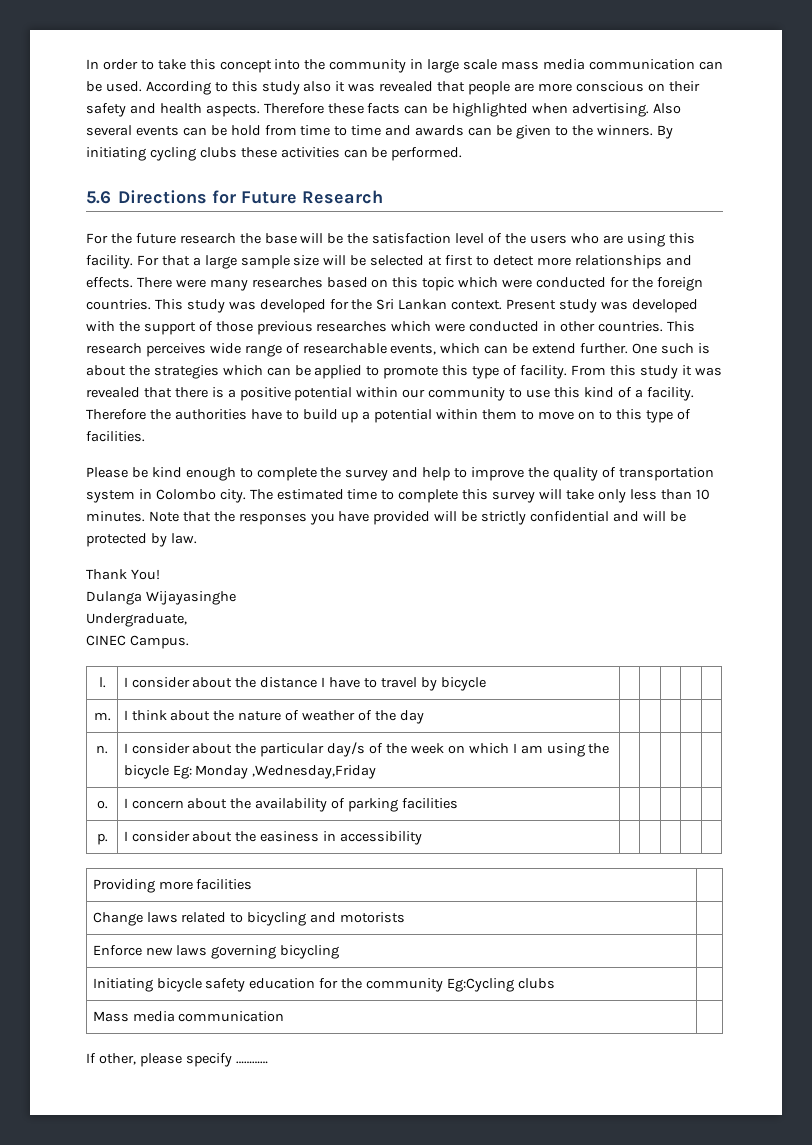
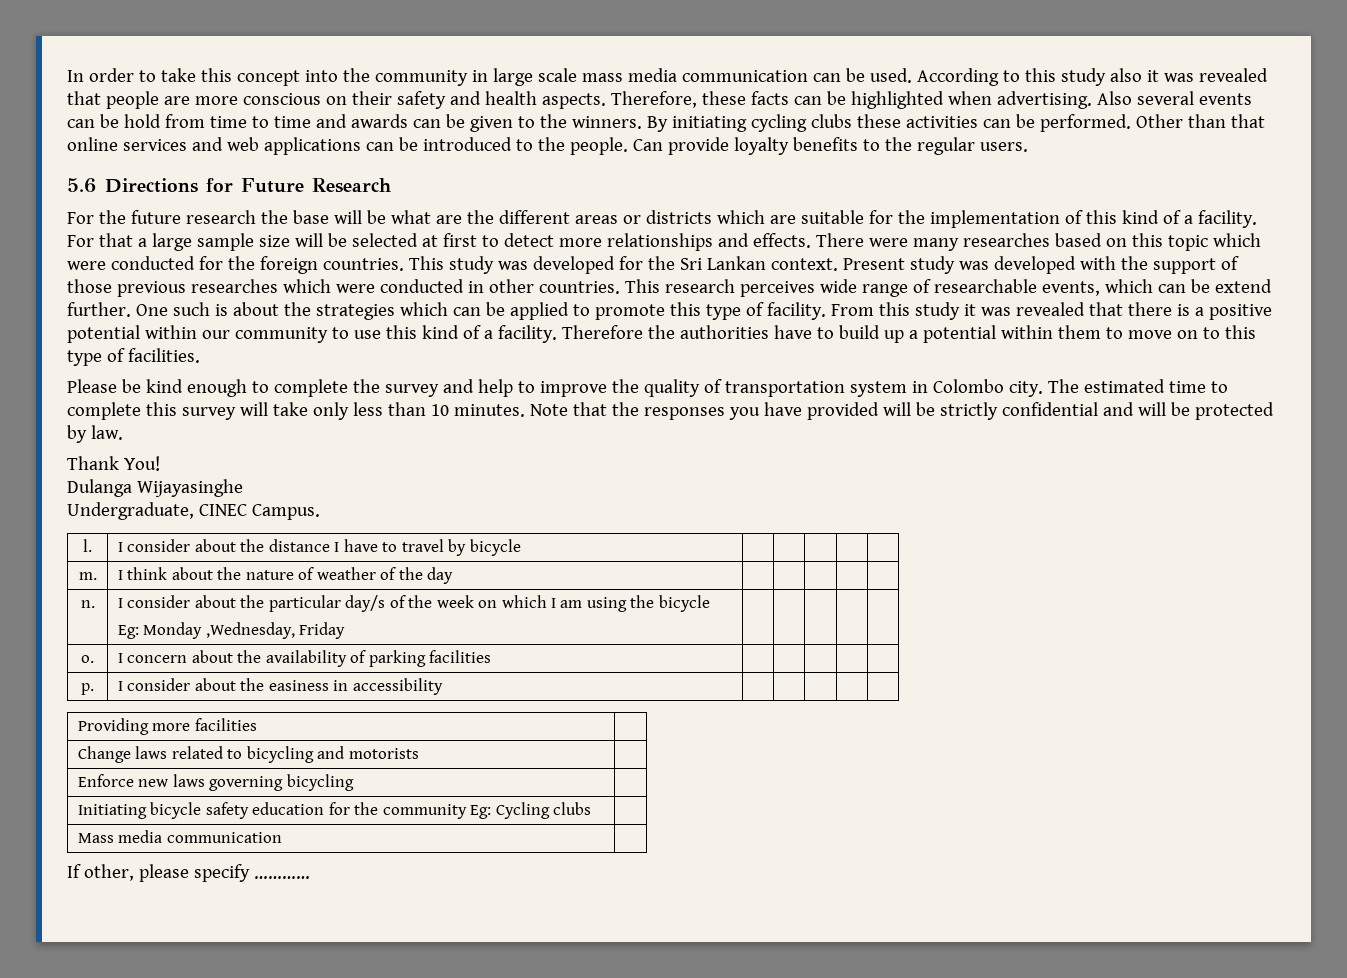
[263,103,324,114] Therefore -> [610,91,697,108] Therefore,
(463, 154) none -> [1135,114,1265,128] [67,137,1028,155] Other than that online services and web applications can be introduced to the people. Can provide loyalty benefits to the regular users.
[347,233,695,247] the satisfaction level of the users who are using this -> [390,210,1193,228] what are the different areas or districts which are suitable for the implementation of this kind of a
(187, 620) // -> (194, 511) none
(169, 772) none -> (710, 603) //
[252,765,377,779] ,Wednesday,Friday -> [205,622,346,639] ,Wednesday, Friday
[447,978,515,992] Eg:Cycling -> [470,802,550,819] Eg: Cycling

